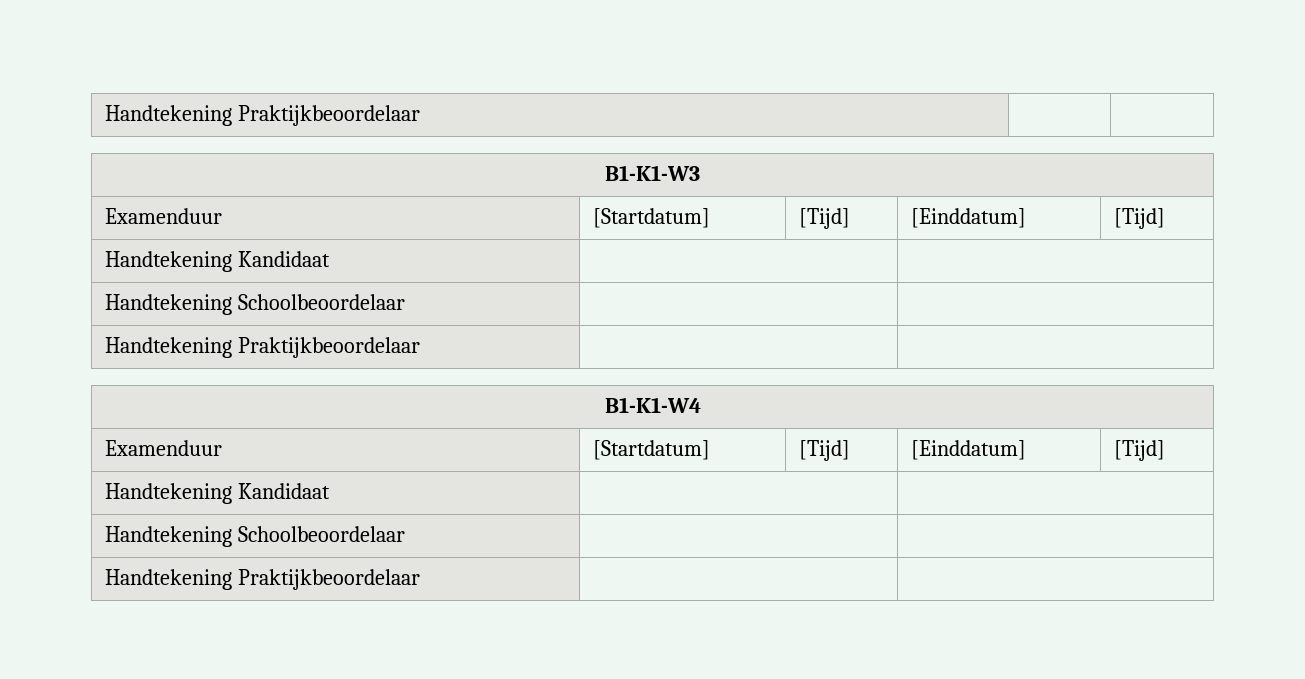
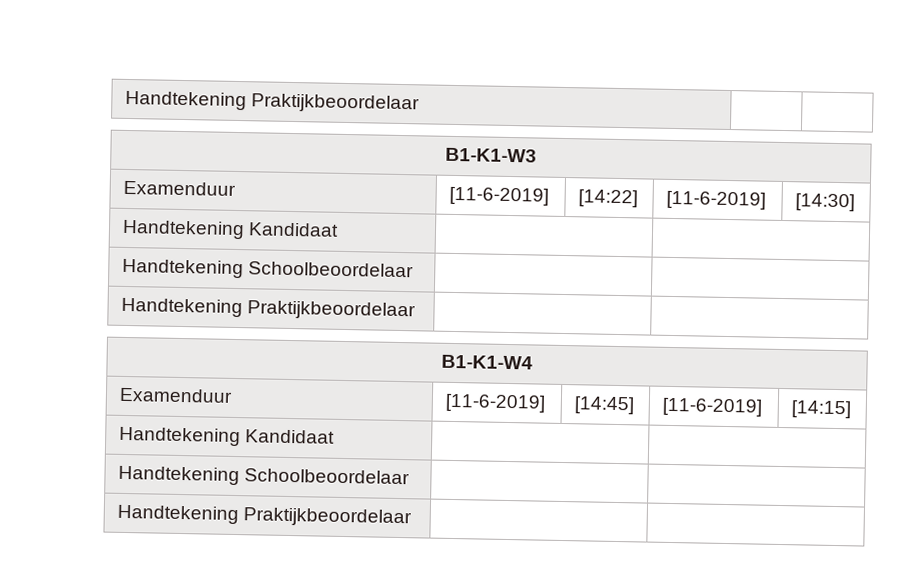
[592,208,710,228] [798,208,850,229] [910,208,1026,228] [1113,208,1165,229] [Startdatum] | [Tijd] | [Einddatum] | [Tijd] -> [448,186,549,206] [577,189,638,208] [665,190,766,210] [794,193,855,212] [11-6-2019] | [14:22] | [11-6-2019] | [14:30]
[592,440,710,460] [798,440,850,461] [910,440,1026,460] [1113,440,1165,461] [Startdatum] | [Tijd] | [Einddatum] | [Tijd] -> [444,393,546,413] [573,396,634,415] [661,397,762,417] [790,400,851,419] [11-6-2019] | [14:45] | [11-6-2019] | [14:15]

